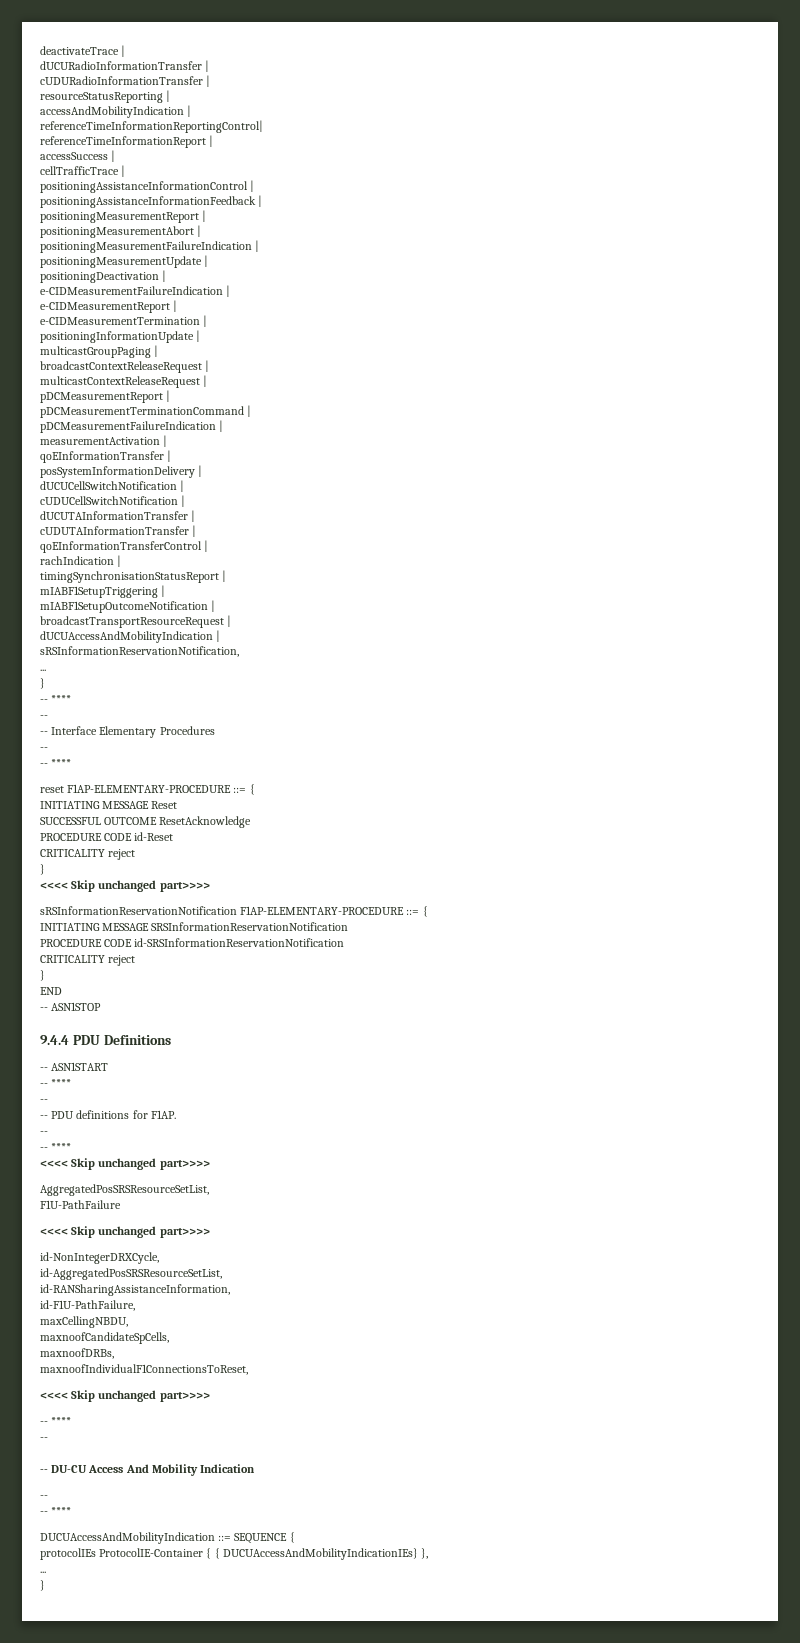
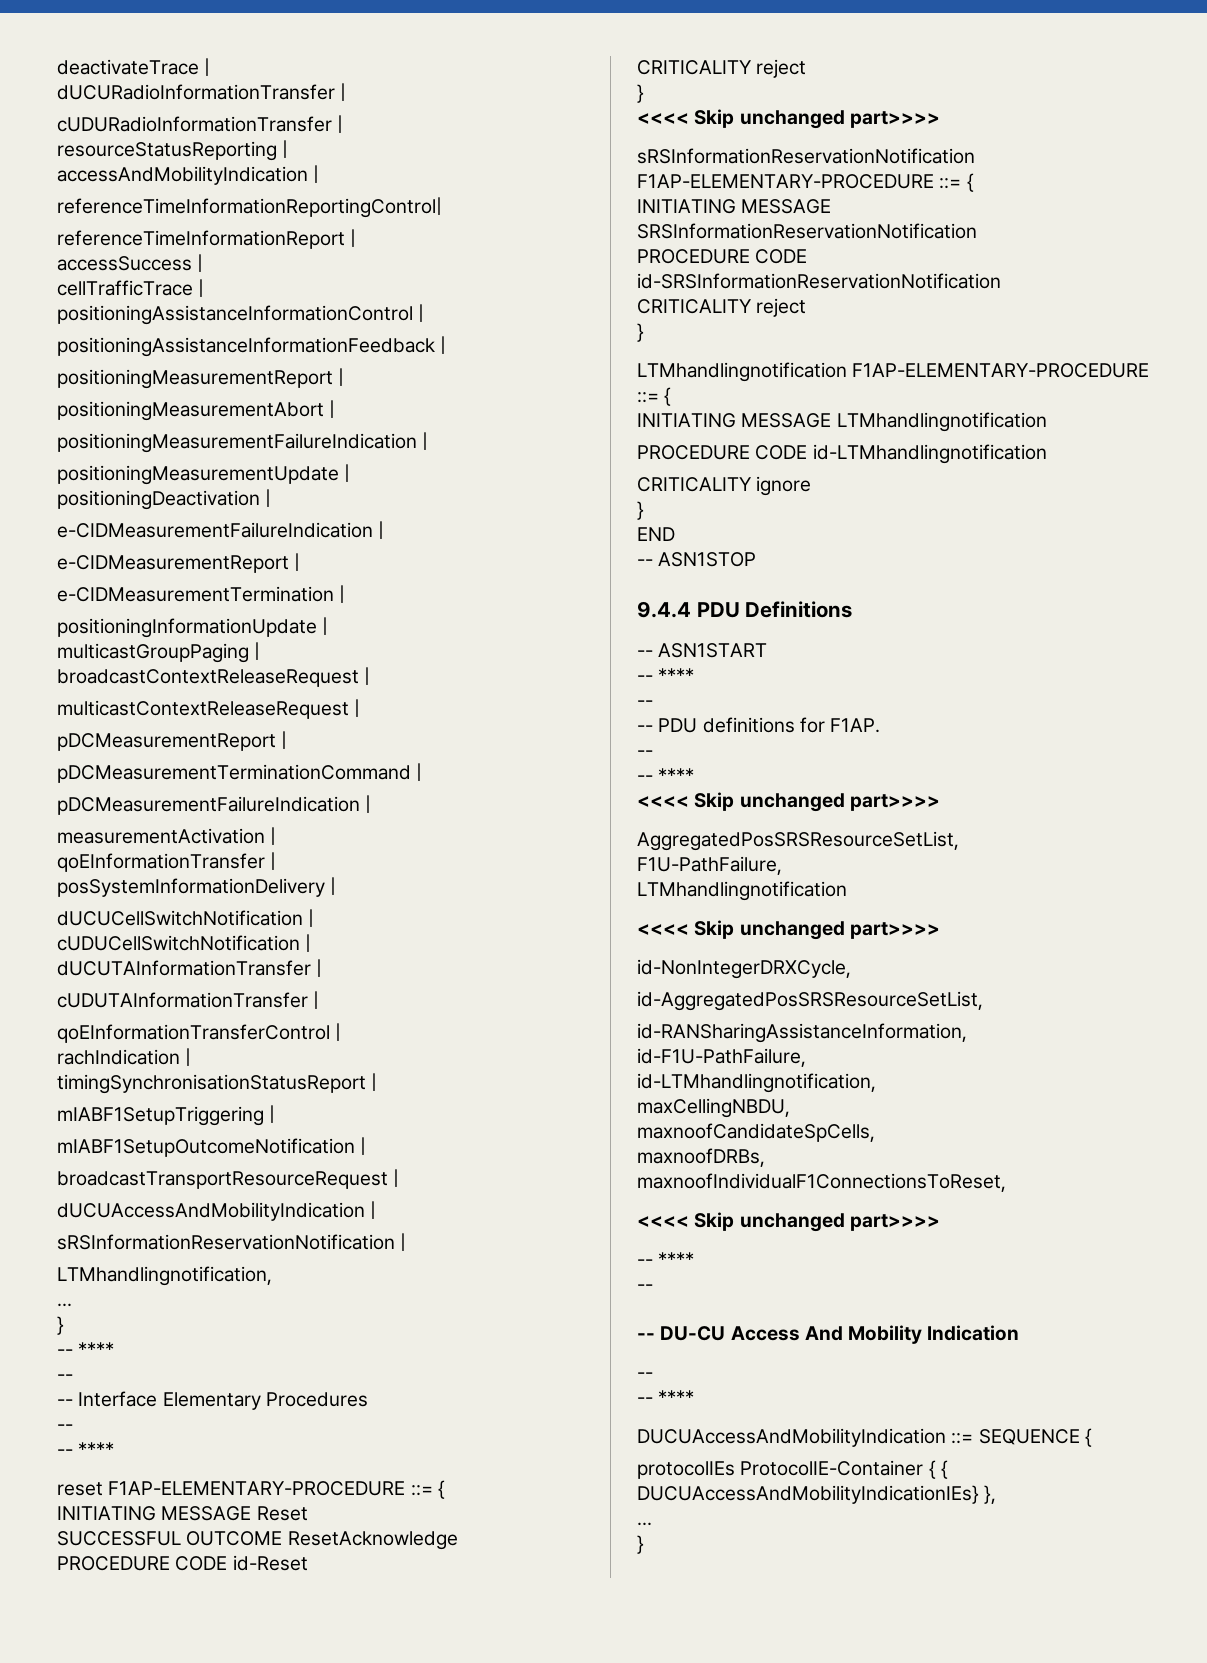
[40,646,239,657] sRSInformationReservationNotification, -> [57,1233,407,1251] [57,1266,272,1286] sRSInformationReservationNotification | // LTMhandlingnotification,
(45, 975) none -> [637,362,1150,382] [637,387,672,406] [637,412,1047,432] [637,444,1047,464] [637,476,812,496] [637,501,644,520] // LTMhandlingnotification F1AP-ELEMENTARY-PROCEDURE ::= { // INITIATING MESSAGE LTMhandlingnotification // PROCEDURE CODE id-LTMhandlingnotification // CRITICALITY ignore // }
[40,1200,121,1209] F1U-PathFailure -> [637,856,782,875] [637,881,847,901] F1U-PathFailure, // LTMhandlingnotification
(135, 1305) none -> [637,1073,876,1093] // id-LTMhandlingnotification,

